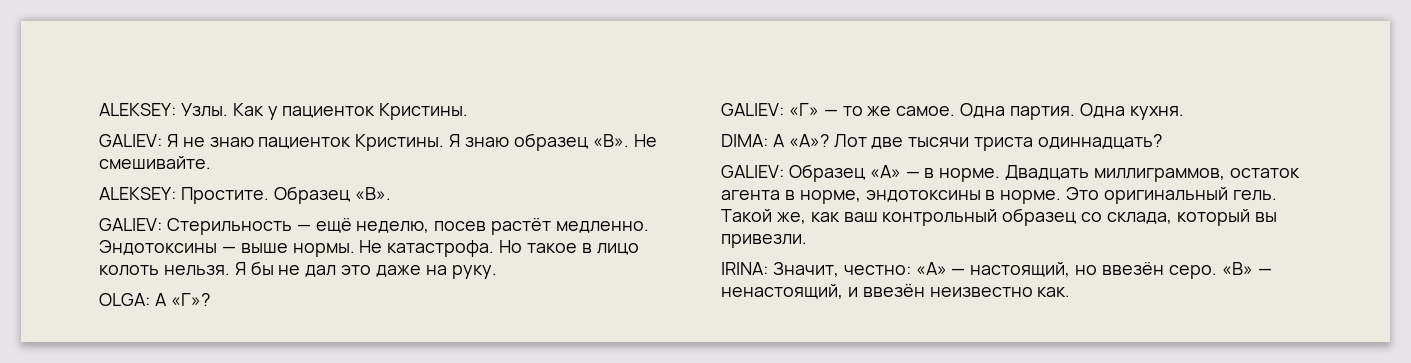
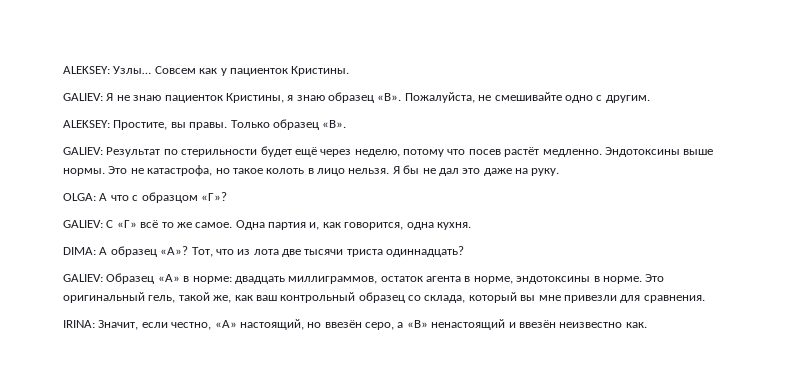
[99,103,264,117] ALEKSEY: Узлы. Как -> [63,66,218,74] ALEKSEY: Узлы… Совсем как
[355,134,461,151] Кристины. Я -> [225,93,294,103] Кристины, я
[633,134,657,147] [99,156,211,169] [99,186,391,204] [99,218,430,235] Не смешивайте. // ALEKSEY: Простите. Образец «В». // GALIEV: Стерильность — ещё неделю, -> [404,92,650,103] [63,119,347,130] [63,146,466,157] Пожалуйста, не смешивайте одно с другим. // ALEKSEY: Простите, вы правы. Только образец «В». // GALIEV: Результат по стерильности будет ещё через неделю, потому что
[221,246,236,253] — -> (680, 152) none
[359,240,578,257] Не катастрофа. Но такое -> [108,165,305,176] Это не катастрофа, но такое колоть
[99,265,159,276] колоть -> (345, 172) none
(167, 299) none -> [110,192,198,203] что с образцом
[788,103,838,116] «Г» — -> [106,220,159,228] С «Г» всё
[1010,103,1184,120] [721,134,867,148] партия. Одна кухня. // DIMA: А «А»? Лот -> [268,222,471,230] [63,246,279,257] партия и, как говорится, одна кухня. // DIMA: А образец «А»? Тот, что из лота
[905,165,1090,182] — в норме. Двадцать -> [183,276,285,284] в норме: двадцать
[1232,190,1277,201] [721,209,772,222] гель. Такой -> [148,292,210,303] гель, такой
[721,234,807,248] [721,262,1272,279] [721,284,843,299] привезли. // IRINA: Значит, честно: «А» — настоящий, но ввезён серо. «В» — ненастоящий, -> [538,295,705,303] [63,319,506,330] мне привезли для сравнения. // IRINA: Значит, если честно, «А» настоящий, но ввезён серо, а «В» ненастоящий

